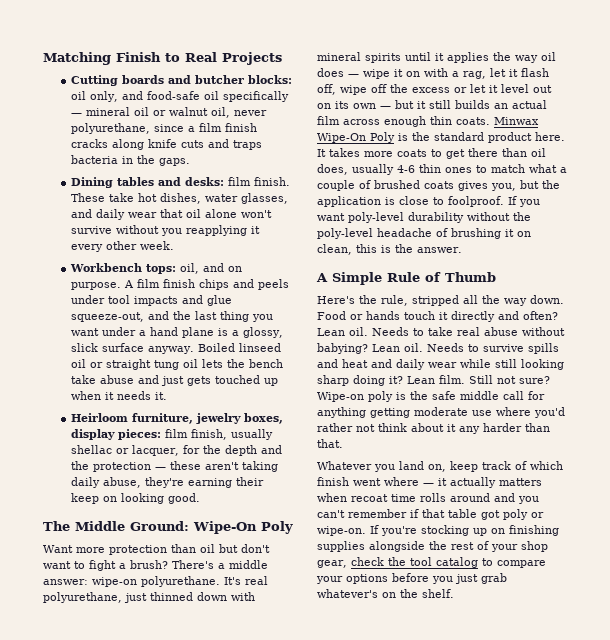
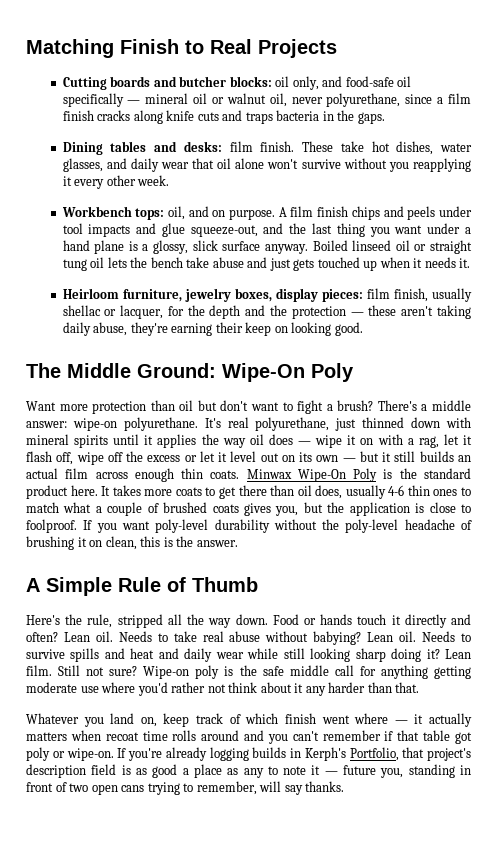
[421,525,559,536] [317,541,548,552] [317,557,546,568] [316,573,507,584] [317,589,454,598] stocking up on finishing supplies alongside the rest of your shop gear, check the tool catalog to compare your options before you just grab whatever's on the shelf. -> [165,747,471,761] [26,764,471,778] [26,781,345,795] already logging builds in Kerph's Portfolio, that project's description field is as good a place as any to note it — future you, standing in front of two open cans trying to remember, will say thanks.

